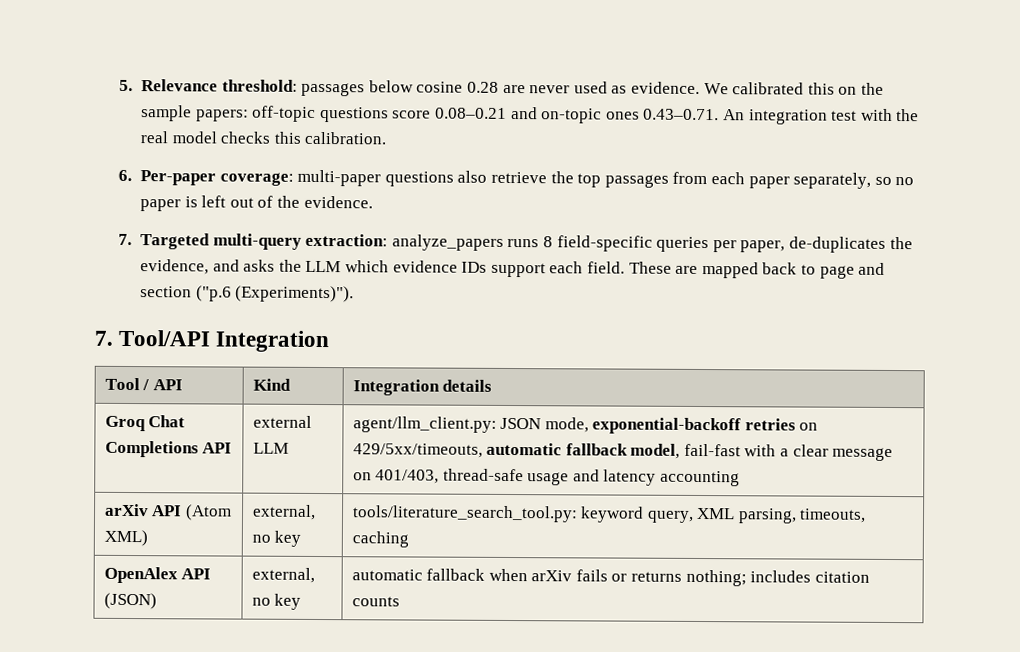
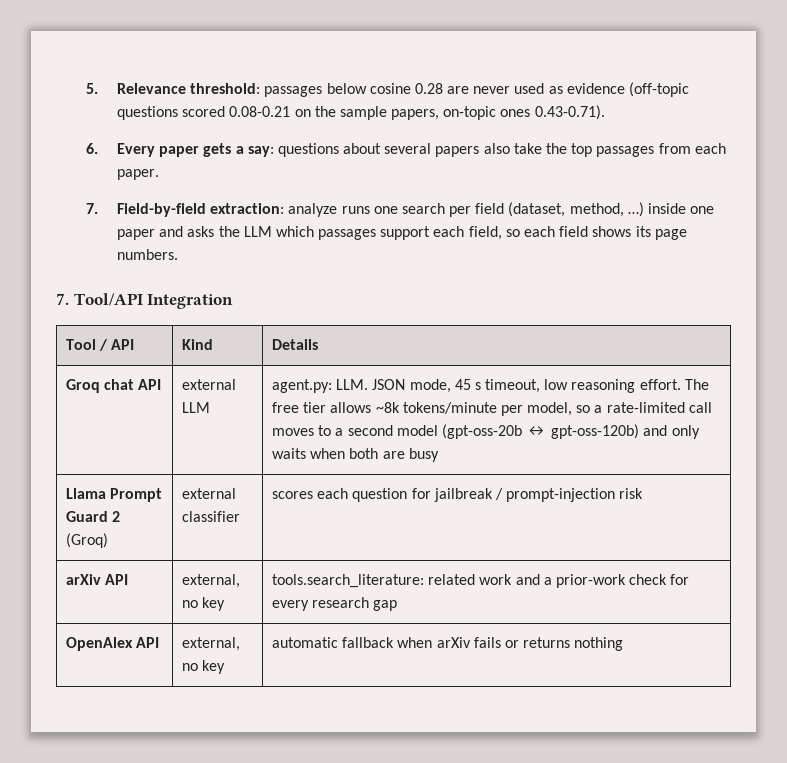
[631,81,884,95] [141,105,920,125] [140,131,388,145] [117,169,548,187] evidence. We calibrated this on the sample papers: off-topic questions score 0.08–0.21 and on-topic ones 0.43–0.71. An integration test with the real model checks this calibration. // 6. Per-paper coverage: multi-paper questions also retrieve -> [566,82,690,97] [116,105,605,120] [86,143,542,157] evidence (off-topic questions scored 0.08-0.21 on the sample papers, on-topic ones 0.43-0.71). // 6. Every paper gets a say: questions about several papers also take
[748,172,915,189] [140,195,373,212] [117,233,913,253] [140,259,210,275] paper separately, so no paper is left out of the evidence. // 7. Targeted multi-query extraction: analyze_papers runs 8 field-specific queries per paper, de-duplicates the evidence, -> [116,169,159,180] [86,202,715,217] [116,229,155,240] paper. // 7. Field-by-field extraction: analyze runs one search per field (dataset, method, …) inside one paper
[392,260,886,279] [140,285,355,303] evidence IDs support each field. These are mapped back to page and section ("p.6 (Experiments)"). -> [318,226,687,240] [116,249,178,260] passages support each field, so each field shows its page numbers.
[352,379,493,396] Integration details -> [272,339,319,350] Details
[148,415,186,428] [104,440,199,458] Chat Completions -> [104,379,135,390] chat
[352,416,819,435] [352,442,894,462] [352,468,741,487] agent/llm_client.py: JSON mode, exponential-backoff retries on 429/5xx/timeouts, automatic fallback model, fail-fast with a clear message on 401/403, thread-safe usage and latency accounting -> [272,379,709,393] [272,402,712,416] [272,424,700,439] [272,448,439,462] [66,488,163,502] [66,511,121,522] [66,533,109,548] [182,488,237,499] [182,511,241,522] [272,488,644,502] agent.py: LLM. JSON mode, 45 s timeout, low reasoning effort. The free tier allows ~8k tokens/minute per model, so a rate-limited call moves to a second model (gpt-oss-20b ↔ gpt-oss-120b) and only waits when both are busy // Llama Prompt Guard 2 (Groq) | external classifier | scores each question for jailbreak / prompt-injection risk
[184,504,232,521] [103,529,148,547] [251,504,316,520] [251,530,302,547] [351,505,867,524] [351,531,409,548] (Atom XML) | external, no key | tools/literature_search_tool.py: keyword query, XML parsing, timeouts, caching -> [182,574,241,588] [182,597,226,611] [272,574,690,588] [272,597,398,611] | external, no key | tools.search_literature: related work and a prior-work check for every research gap
[103,592,157,610] (JSON) -> (160, 642) none
[685,569,870,587] [351,596,400,607] nothing; includes citation counts -> [574,637,624,651] nothing

